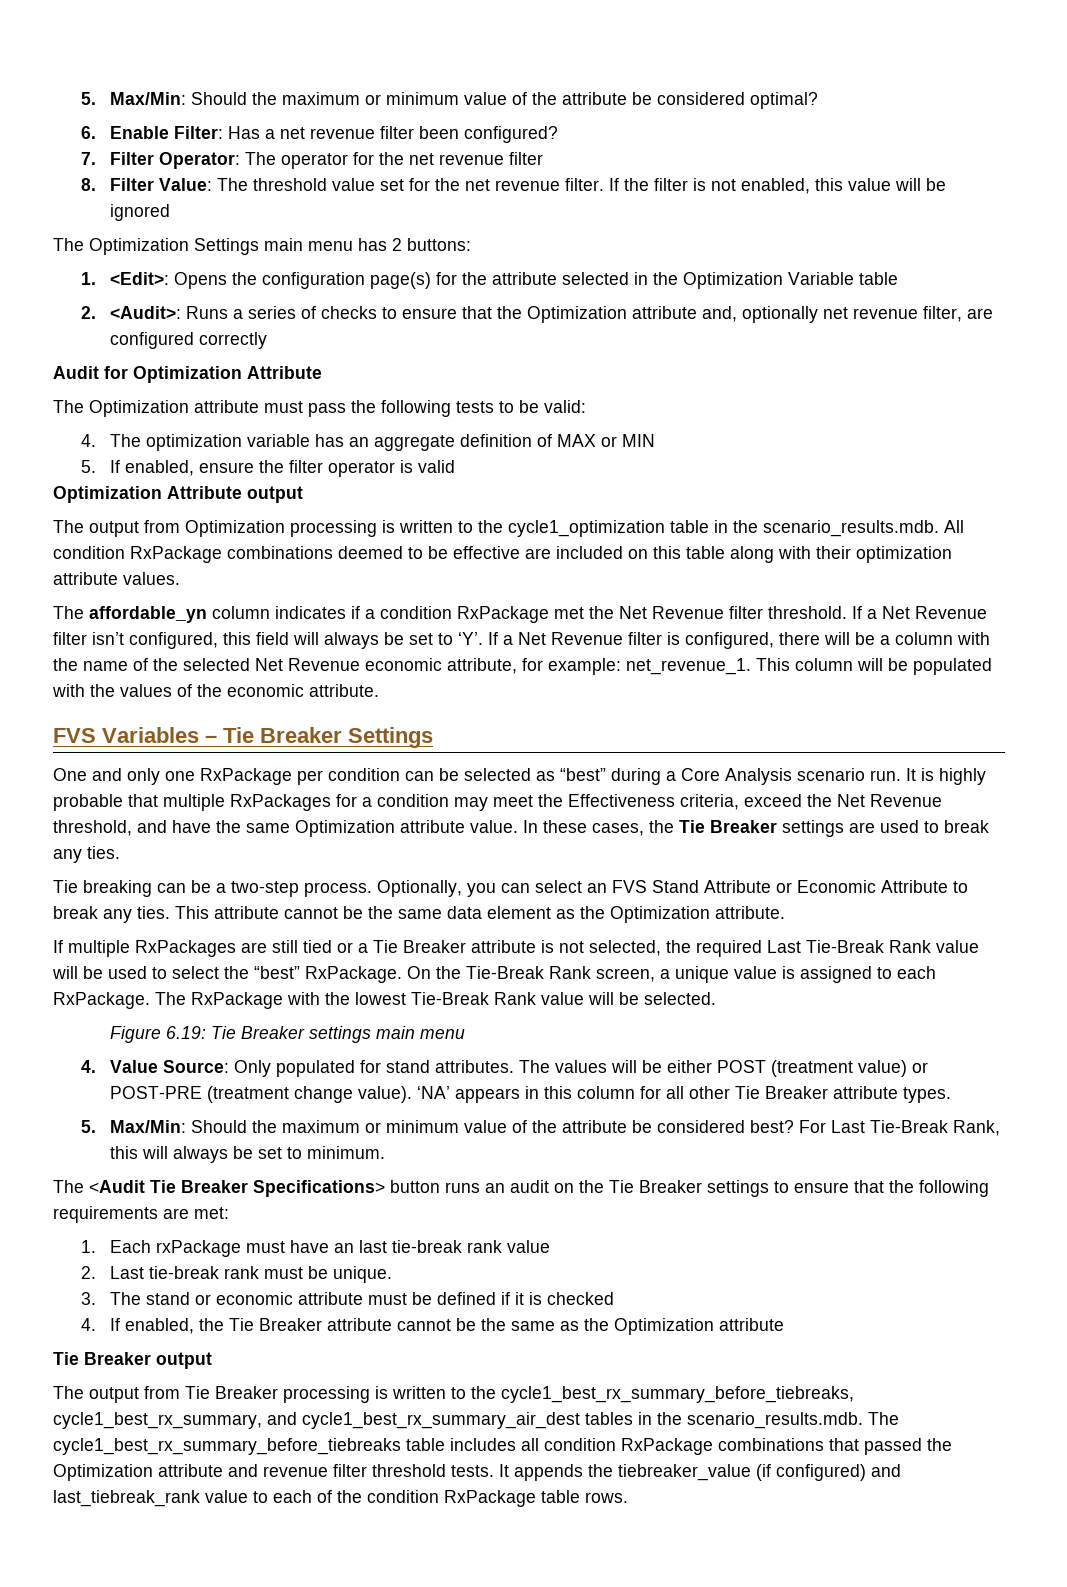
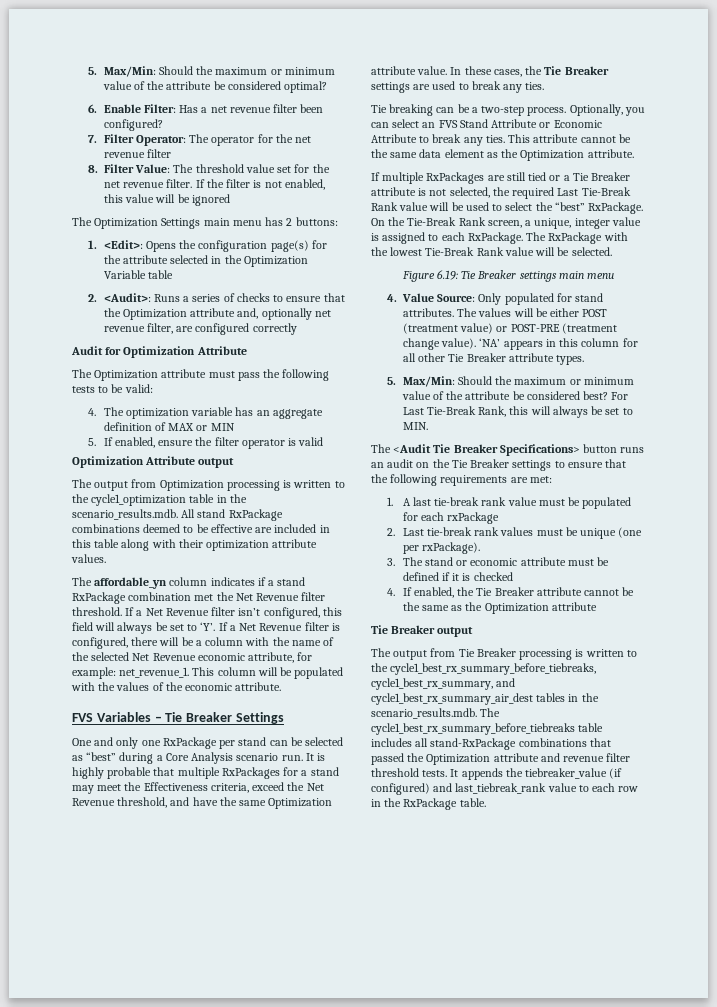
[53,546,125,559] condition -> [197,509,226,518] stand
[628,549,648,559] on -> [319,525,330,533] in
[380,606,549,623] condition RxPackage -> [277,577,306,586] [72,592,192,604] stand RxPackage combination
[328,768,400,781] condition -> [238,737,267,746] stand
[377,794,449,807] condition -> [310,767,339,776] stand
[675,966,729,983] unique -> [534,218,610,229] unique, integer
[306,1146,385,1159] minimum. -> [402,422,428,430] MIN.
[109,1240,354,1257] Each rxPackage must have an -> [402,498,411,506] A
(550, 1246) none -> [538,497,632,509] [402,512,500,524] must be populated for each rxPackage
[263,1266,392,1283] must be unique. -> [500,527,643,539] [402,542,480,554] values must be unique (one per rxPackage).
[544,1438,713,1455] condition RxPackage -> [430,738,517,750] stand-RxPackage
[317,1490,628,1507] of the condition RxPackage table rows. -> [618,786,639,792] [371,798,486,810] row in the RxPackage table.

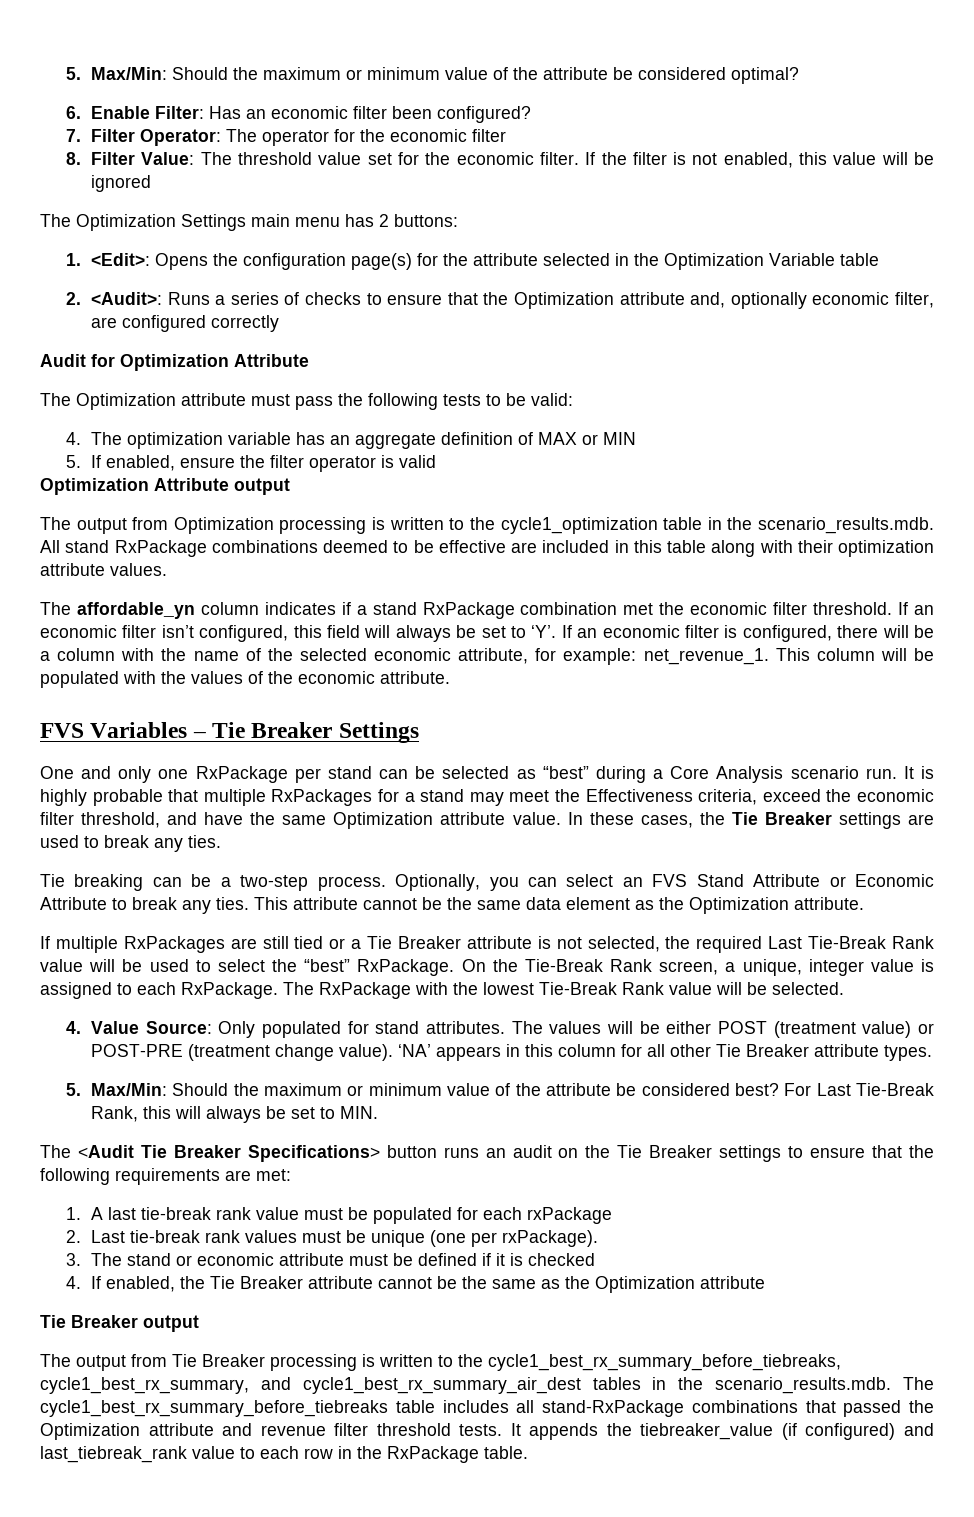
[201,106,271,113] a net revenue -> [246,106,349,119] an economic
[295,136,312,143] [103,152,145,158] net revenue -> [390,129,468,142] economic
[103,181,165,188] net revenue -> [456,152,534,165] economic
[314,310,331,317] [103,326,145,332] net revenue -> [812,292,890,305] economic
[235,593,300,601] Net Revenue -> [690,602,768,615] economic
[136,608,209,616] a Net Revenue -> [913,605,934,615] [40,625,117,638] an economic
[229,623,303,631] a Net Revenue -> [577,625,680,638] an economic
[132,653,196,661] Net Revenue -> (367, 654) none
[306,783,324,791] [72,798,115,806] Net Revenue -> [857,789,935,802] [40,812,74,825] economic filter
[401,270,615,282] // Figure 6.19: Tie Breaker settings main menu -> (844, 988) none

